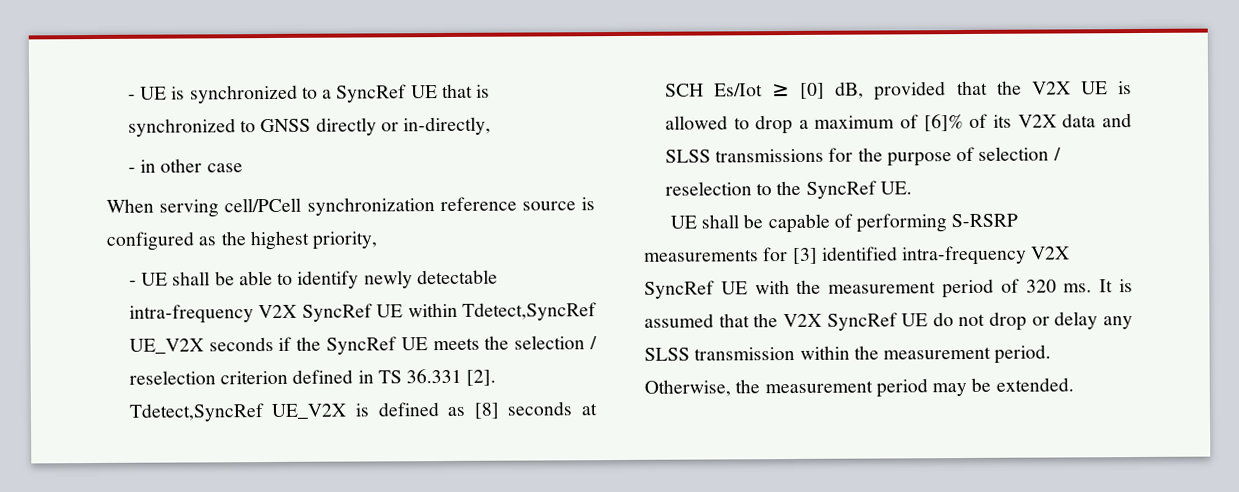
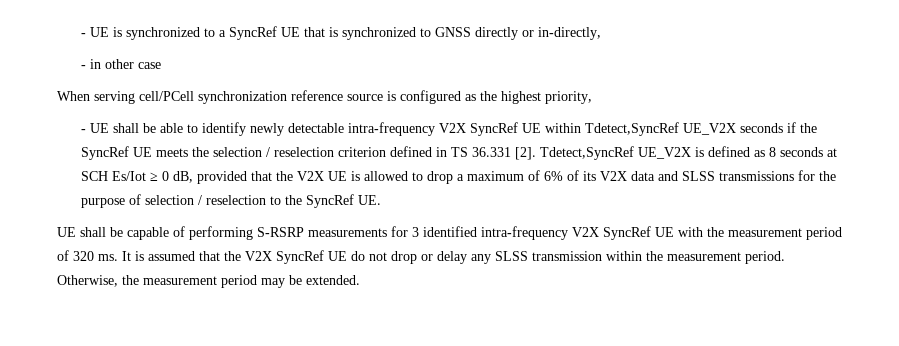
[473,402,499,419] [8] -> [768,147,776,157] 8
[800,82,826,99] [0] -> [161,171,169,181] 0
[923,114,964,132] [6]% -> [543,171,563,181] 6%
[792,247,818,265] [3] -> [412,227,419,237] 3

